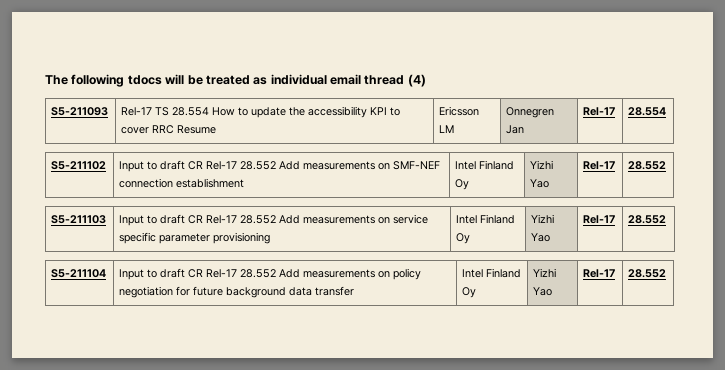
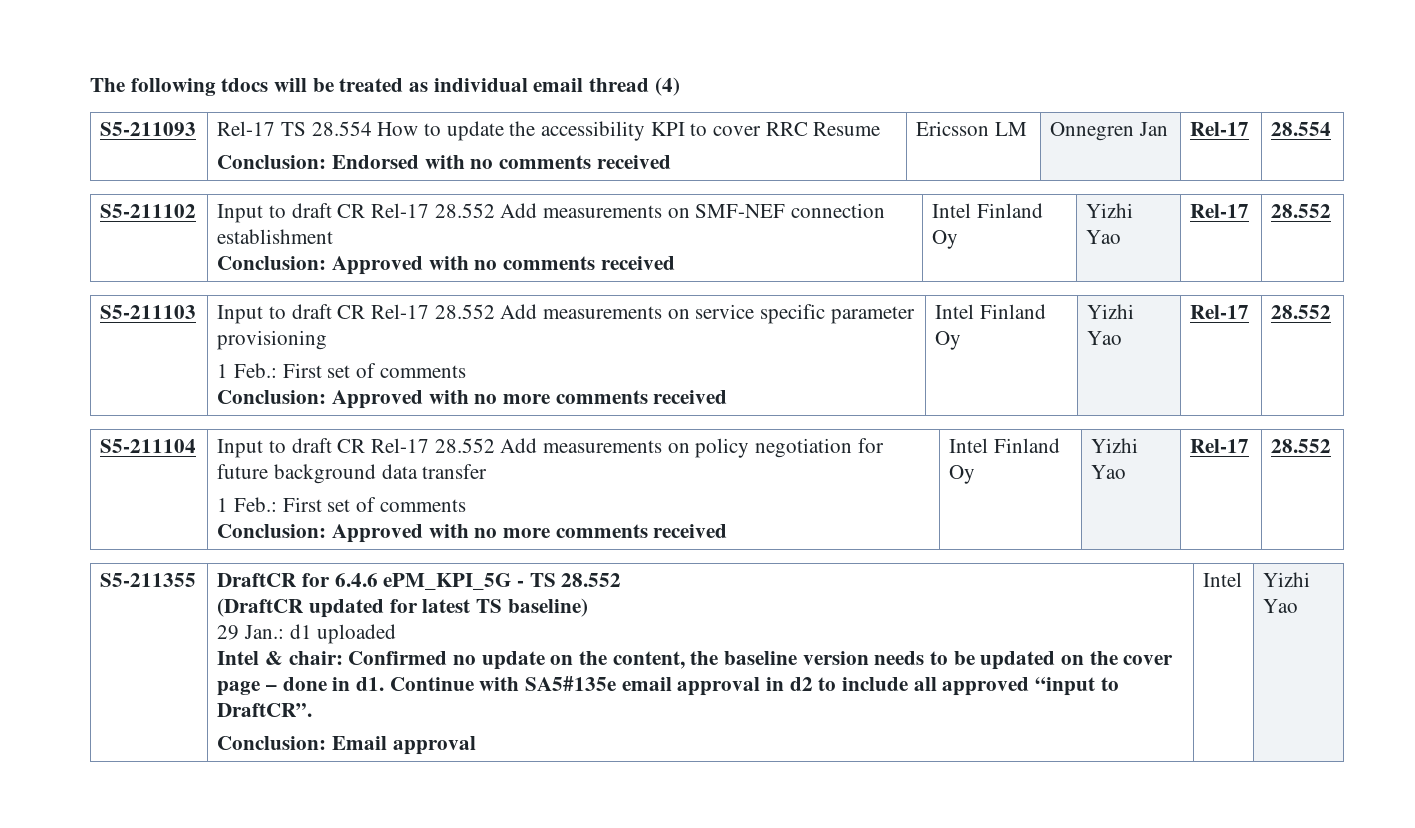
(217, 129) none -> [217,155,671,169] // Conclusion: Endorsed with no comments received
(245, 183) none -> [217,256,675,275] // Conclusion: Approved with no comments received
(271, 238) none -> [217,363,466,378] [217,390,728,409] // 1 Feb.: First set of comments // Conclusion: Approved with no more comments received
[462,268,522,278] [462,287,477,298] [533,268,557,277] [533,287,553,296] [583,269,616,278] [628,269,667,278] | Intel Finland Oy | Yizhi Yao | Rel-17 | 28.552 -> [217,497,466,512] [217,524,728,543] [949,438,1060,453] [949,465,976,484] [1091,438,1139,453] [1091,465,1127,479] [1190,439,1250,453] [1271,439,1332,453] [100,573,197,587] [217,573,622,590] [217,598,588,618] [217,624,397,644] [217,651,1174,670] [217,676,1119,696] [217,703,313,717] [217,736,476,755] [1203,572,1243,587] [1263,572,1311,587] [1263,599,1299,613] // 1 Feb.: First set of comments // Conclusion: Approved with no more comments received | Intel Finland Oy | Yizhi Yao | Rel-17 | 28.552 // S5-211355 | DraftCR for 6.4.6 ePM_KPI_5G - TS 28.552 // (DraftCR updated for latest TS baseline) // 29 Jan.: d1 uploaded // Intel & chair: Confirmed no update on the content, the baseline version needs to be updated on the cover page – done in d1. Continue with SA5#135e email approval in d2 to include all approved “input to DraftCR”. // Conclusion: Email approval | Intel | Yizhi Yao

